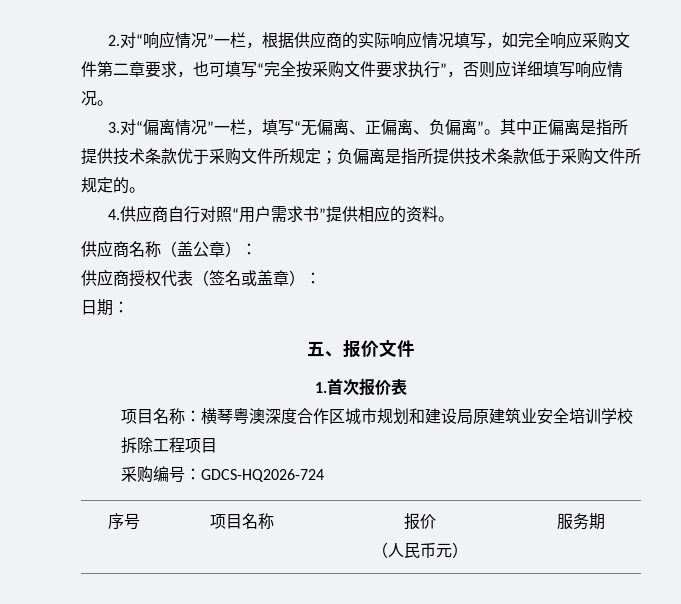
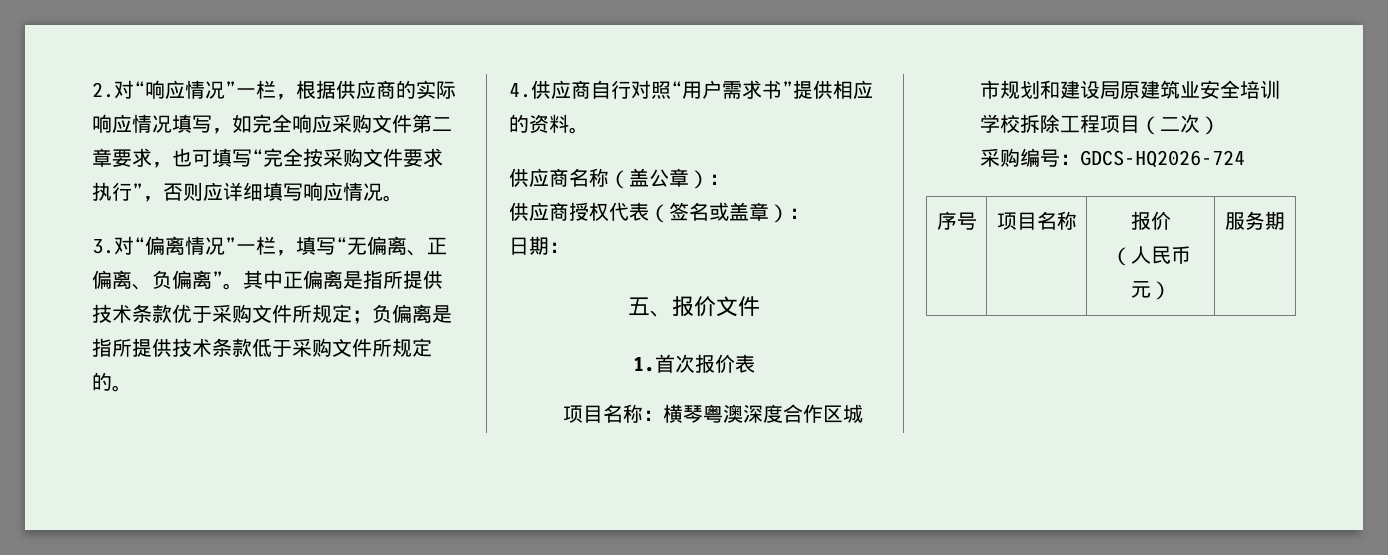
(217, 445) none -> [1139,114,1220,135] （二次）

